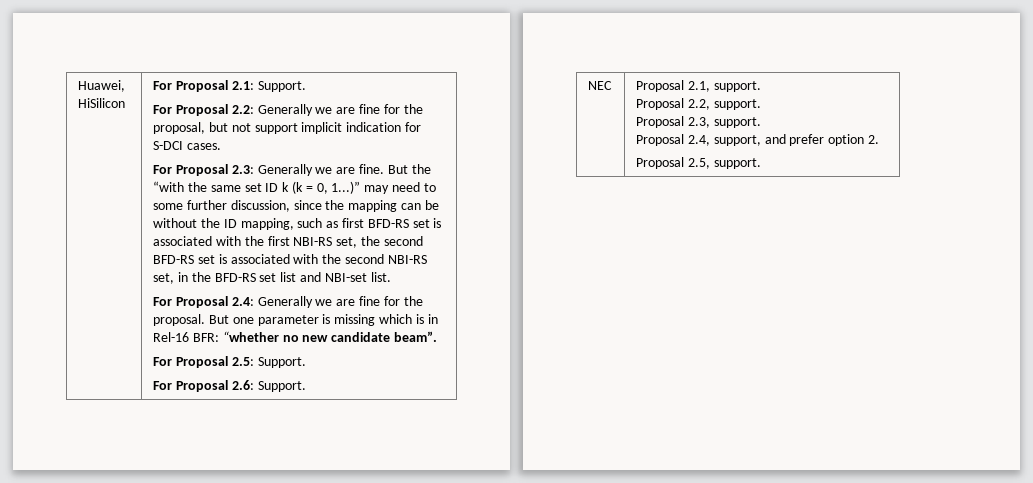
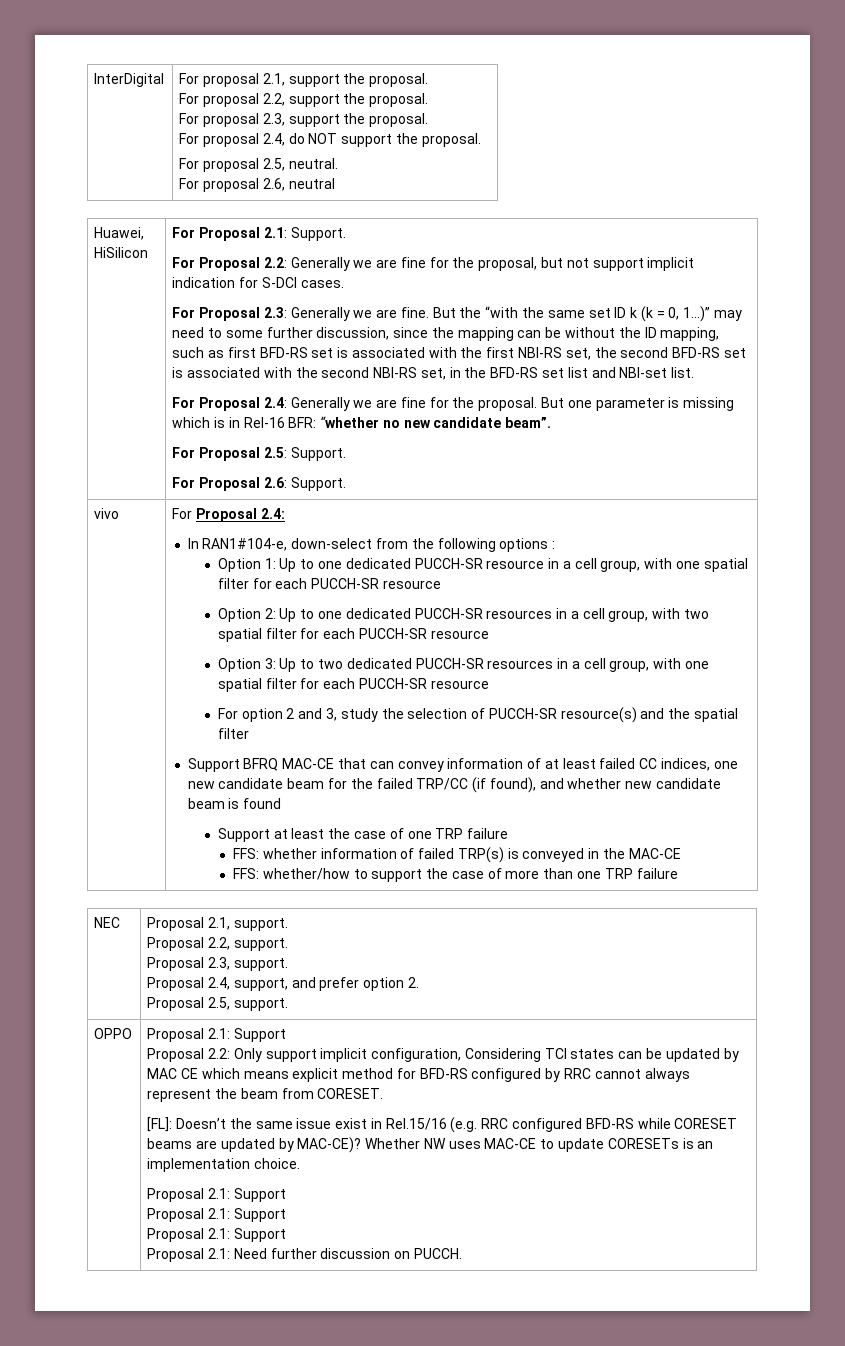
(78, 86) none -> [94,73,165,87] [179,73,429,87] [179,93,429,107] [179,113,429,127] [179,133,481,147] [179,158,338,172] [179,178,335,192] InterDigital | For proposal 2.1, support the proposal. // For proposal 2.2, support the proposal. // For proposal 2.3, support the proposal. // For proposal 2.4, do NOT support the proposal. // For proposal 2.5, neutral. // For proposal 2.6, neutral //
(306, 386) none -> [94,508,120,519] [172,508,285,522] [187,538,556,552] [217,558,748,572] [217,578,441,589] [217,608,709,622] [217,628,489,642] [217,658,709,672] [217,678,489,692] [217,707,738,723] [217,728,249,739] [187,758,738,772] [187,777,721,793] [187,798,282,809] [217,828,509,842] [232,847,681,863] [232,868,678,882] // vivo | For Proposal 2.4: // In RAN1#104-e, down-select from the following options : // Option 1: Up to one dedicated PUCCH-SR resource in a cell group, with one spatial filter for each PUCCH-SR resource // Option 2: Up to one dedicated PUCCH-SR resources in a cell group, with two spatial filter for each PUCCH-SR resource // Option 3: Up to two dedicated PUCCH-SR resources in a cell group, with one spatial filter for each PUCCH-SR resource // For option 2 and 3, study the selection of PUCCH-SR resource(s) and the spatial filter // Support BFRQ MAC-CE that can convey information of at least failed CC indices, one new candidate beam for the failed TRP/CC (if found), and whether new candidate beam is found // Support at least the case of one TRP failure // FFS: whether information of failed TRP(s) is conveyed in the MAC-CE // FFS: whether/how to support the case of more than one TRP failure
(761, 163) none -> [94,1028,133,1039] [147,1028,286,1042] [147,1048,739,1062] [147,1068,690,1082] [147,1088,384,1102] [147,1117,738,1133] [147,1137,714,1153] [147,1158,300,1172] [147,1188,286,1202] [147,1208,286,1222] [147,1228,286,1242] [147,1248,462,1262] // OPPO | Proposal 2.1: Support // Proposal 2.2: Only support implicit configuration, Considering TCI states can be updated by MAC CE which means explicit method for BFD-RS configured by RRC cannot always represent the beam from CORESET. // [FL]: Doesn’t the same issue exist in Rel.15/16 (e.g. RRC configured BFD-RS while CORESET beams are updated by MAC-CE)? Whether NW uses MAC-CE to update CORESETs is an implementation choice. // Proposal 2.1: Support // Proposal 2.1: Support // Proposal 2.1: Support // Proposal 2.1: Need further discussion on PUCCH.

